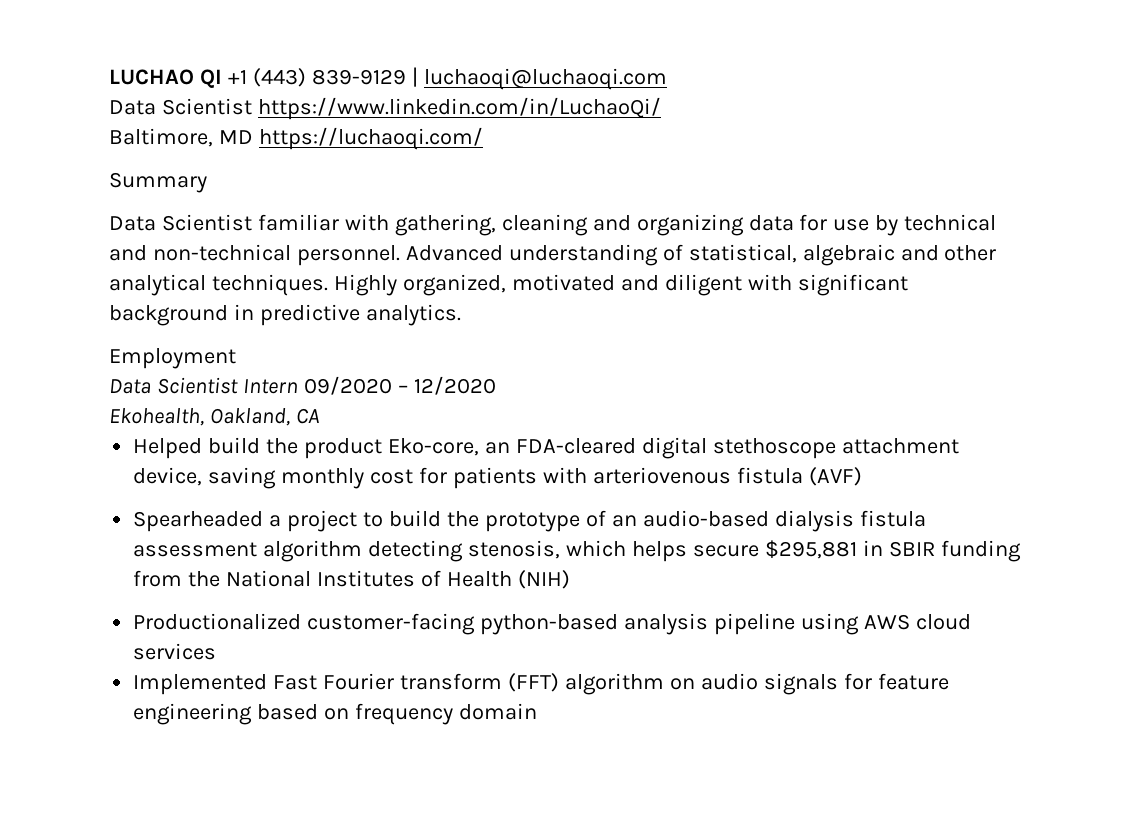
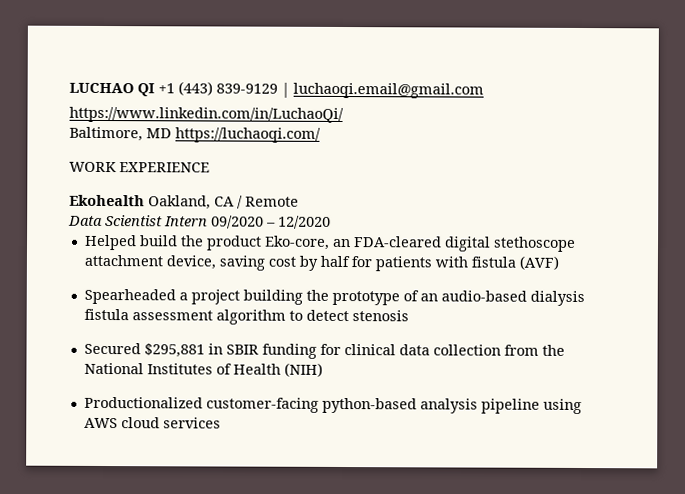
[423,68,667,90] [109,98,252,115] luchaoqi@luchaoqi.com // Data Scientist -> [293,82,484,99] luchaoqi.email@gmail.com //
[109,172,207,193] [109,214,997,236] [109,244,997,266] [109,274,908,296] [109,304,461,326] [109,348,236,369] Summary // Data Scientist familiar with gathering, cleaning and organizing data for use by technical and non-technical personnel. Advanced understanding of statistical, algebraic and other analytical techniques. Highly organized, motivated and diligent with significant background in predictive analytics. // Employment -> [69,161,210,173] [69,194,299,210] WORK EXPERIENCE // Ekohealth Oakland, CA / Remote
[109,408,319,426] // Ekohealth, Oakland, CA -> (331, 222) none
[281,468,414,489] monthly cost -> [267,255,350,271] cost by half
[592,467,731,484] arteriovenous -> (468, 262) none
[363,510,441,527] to build -> [242,289,303,305] building
[368,540,1021,562] detecting stenosis, which helps secure $295,881 in SBIR funding -> [288,309,409,322] [83,342,501,359] to detect stenosis // Secured $295,881 in SBIR funding for clinical data collection
[133,673,949,695] [133,703,537,725] // Implemented Fast Fourier transform (FFT) algorithm on audio signals for feature engineering based on frequency domain -> (221, 423) none

